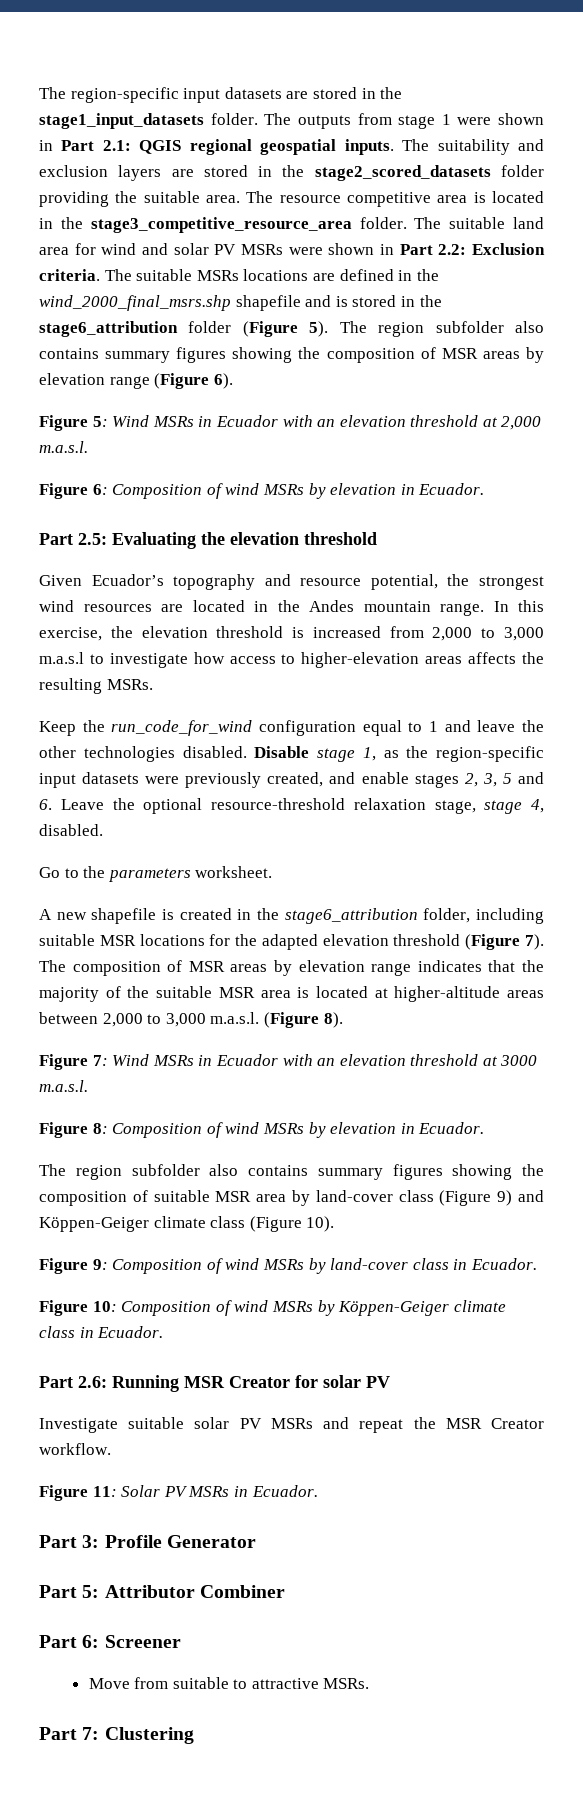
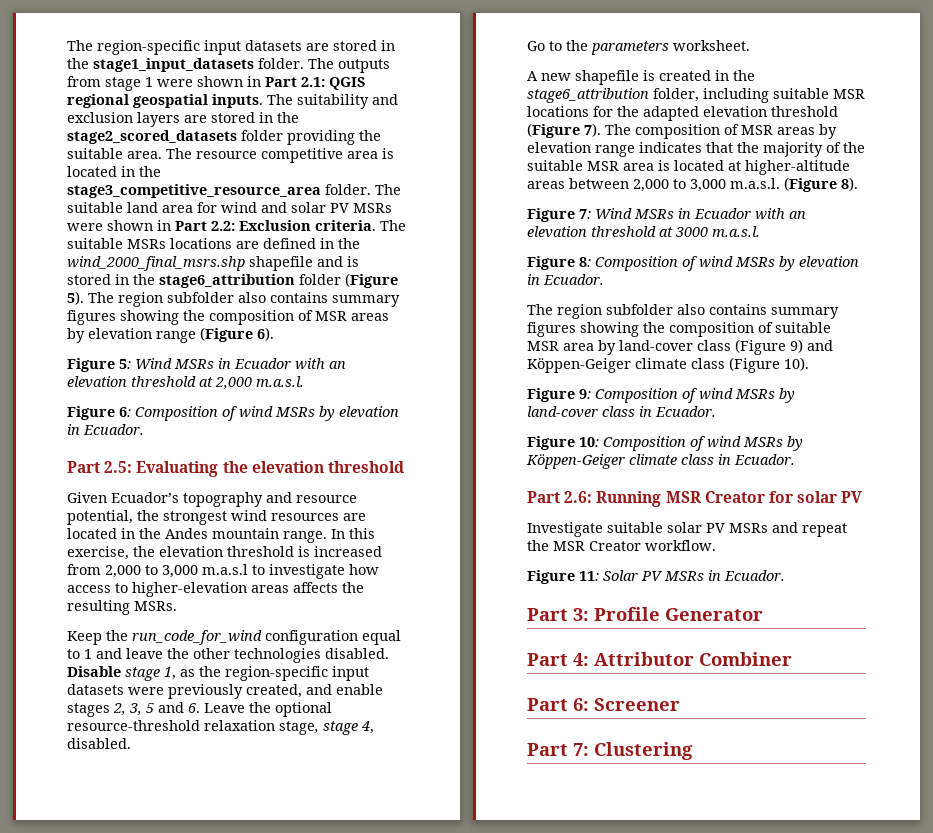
[82,1585,100,1598] 5: -> [573,653,589,666] 4:
[88,1677,370,1689] // Move from suitable to attractive MSRs. -> (680, 704) none

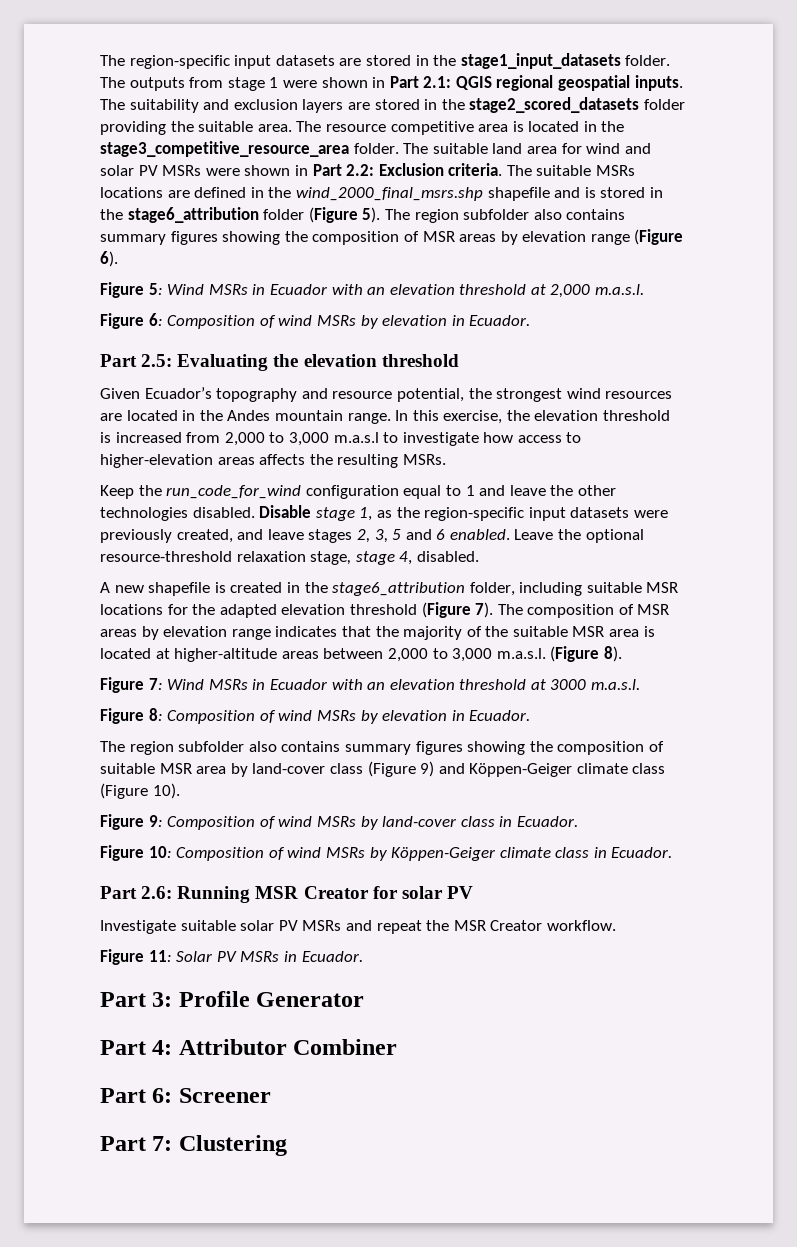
[336,684,383,695] enable -> [267,529,304,540] leave
[188,703,200,713] 6. -> [436,529,510,540] 6 enabled.
[527,40,750,55] // Go to the parameters worksheet. -> (479, 556) none

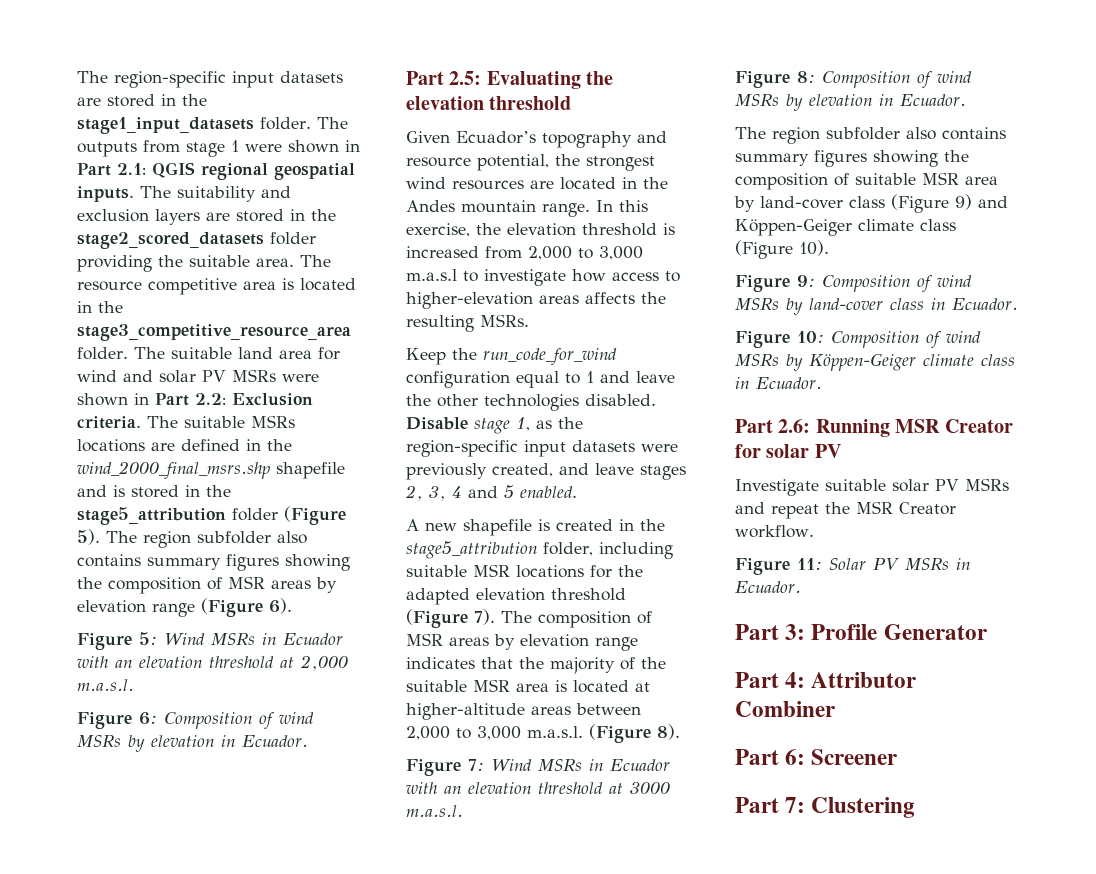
[127,207,259,223] stage6_attribution -> [77,507,226,525] stage5_attribution
[392,529,644,543] [100,551,479,565] 5 and 6 enabled. Leave the optional resource-threshold relaxation stage, stage 4, disabled. -> [452,485,577,499] 4 and 5 enabled.
[332,582,466,596] stage6_attribution -> [406,541,537,559] stage5_attribution

